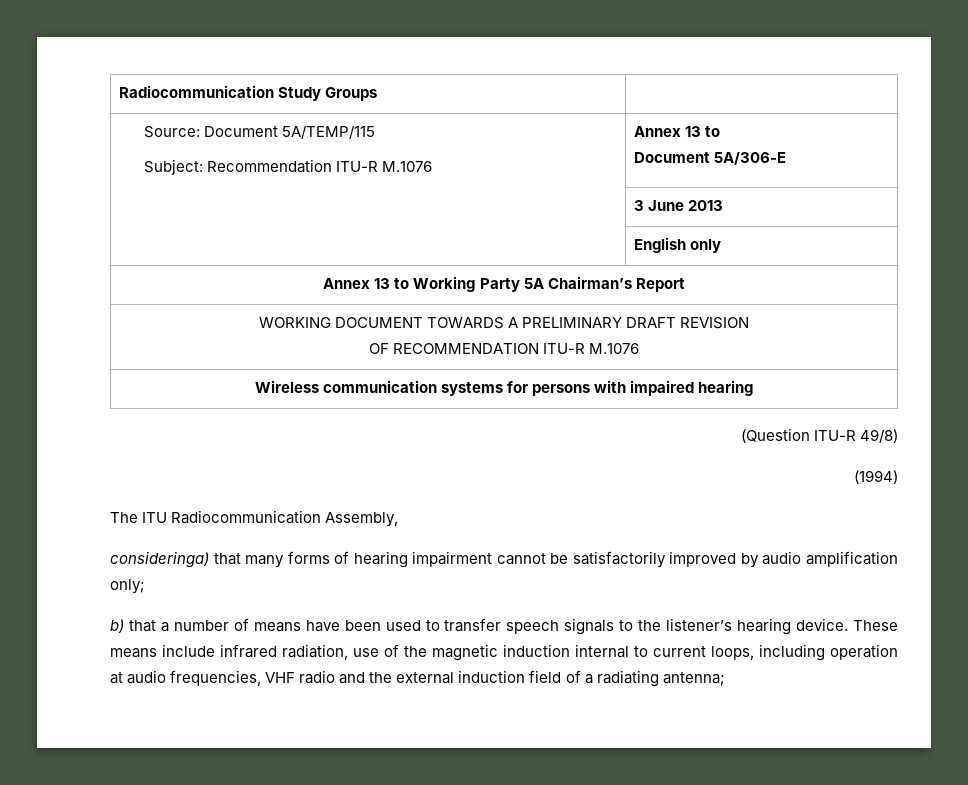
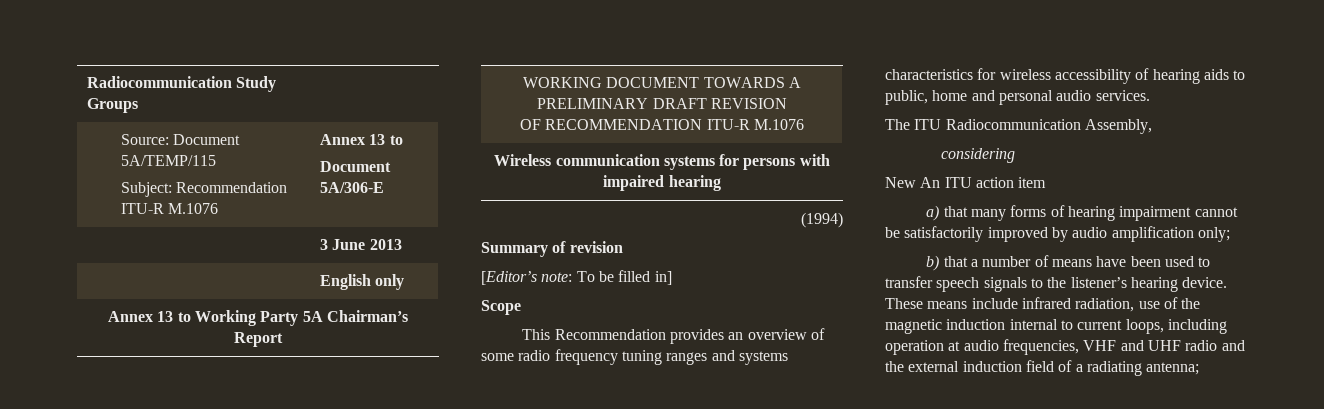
[740,428,898,443] [854,470,898,484] [110,510,399,527] [110,551,209,568] (Question ITU-R 49/8) // (1994) // The ITU Radiocommunication Assembly, // consideringa) -> [801,212,843,228] [481,241,623,257] [481,270,672,285] [481,300,521,315] [522,328,826,344] [481,349,788,365] [885,68,1246,84] [885,90,1150,105] [885,119,1152,134] [941,148,1016,163] [885,177,1047,188] [926,205,940,221] (1994) // Summary of revision // [Editor’s note: To be filled in] // Scope // This Recommendation provides an overview of some radio frequency tuning ranges and systems characteristics for wireless accessibility of hearing aids to public, home and personal audio services. // The ITU Radiocommunication Assembly, // considering // New An ITU action item // a)
(296, 677) none -> [1120,340,1181,351] and UHF

